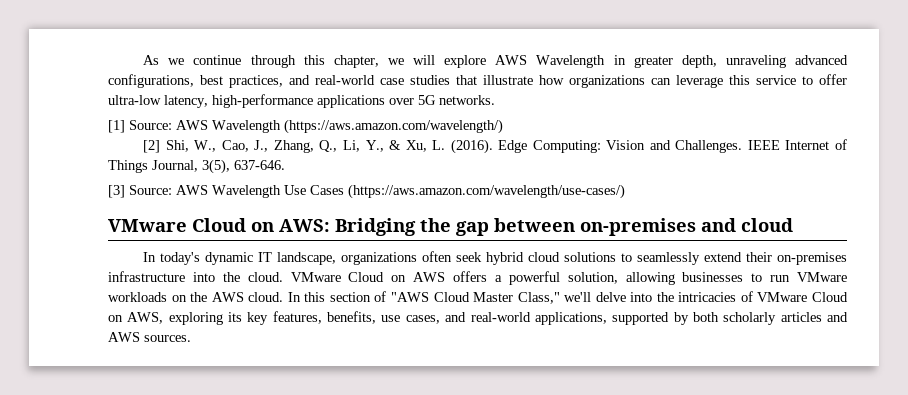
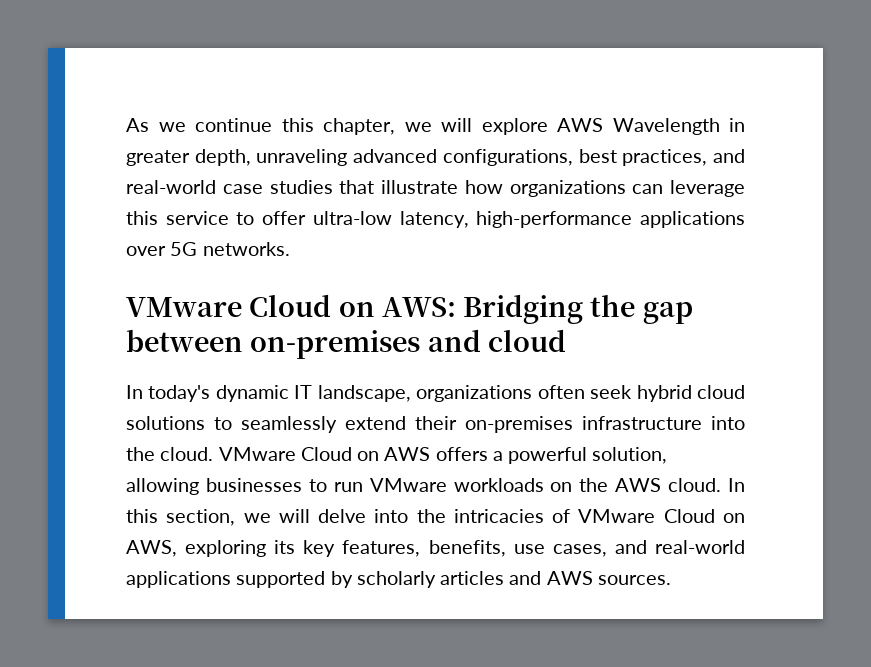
[250,55,296,68] through -> (272, 125) none
[108,119,503,134] [143,139,847,154] [108,159,285,174] [108,184,625,199] // [1] Source: AWS Wavelength (https://aws.amazon.com/wavelength/) // [2] Shi, W., Cao, J., Zhang, Q., Li, Y., & Xu, L. (2016). Edge Computing: Vision and Challenges. IEEE Internet of Things Journal, 3(5), 637-646. // [3] Source: AWS Wavelength Use Cases (https://aws.amazon.com/wavelength/use-cases/) -> (290, 249) none
[329,291,592,304] section of "AWS Cloud Master Class," we'll -> [166,509,310,526] section, we will
[534,312,607,325] applications, -> [126,571,231,588] applications
[692,312,719,322] both -> (353, 579) none

